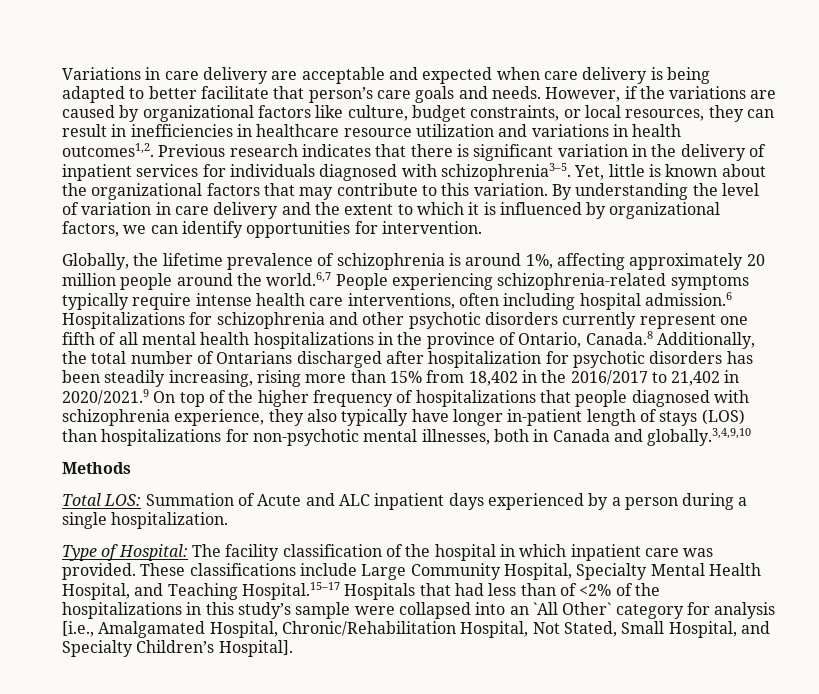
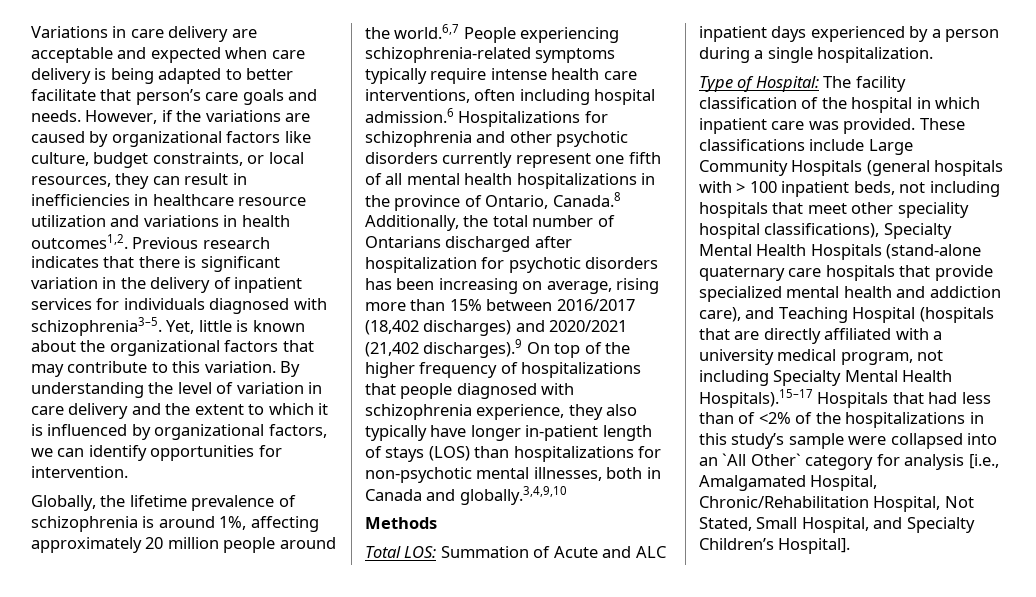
[104,370,253,387] steadily increasing, -> [438,278,612,294] increasing on average,
[426,370,740,386] [62,389,149,405] from 18,402 in the 2016/2017 to 21,402 in 2020/2021.9 -> [486,299,635,311] [365,320,628,336] [365,339,523,358] between 2016/2017 (18,402 discharges) and 2020/2021 (21,402 discharges).9
[503,563,761,580] [62,582,340,600] Hospital, Specialty Mental Health Hospital, and Teaching Hospital.15–17 -> [791,160,1004,176] [699,181,1000,197] [699,202,969,218] [699,223,952,239] [699,244,982,260] [699,265,993,281] [699,286,1001,302] [699,307,994,323] [699,328,943,344] [699,349,944,365] [699,370,953,386] [699,389,813,408] Hospitals (general hospitals with > 100 inpatient beds, not including hospitals that meet other speciality hospital classifications), Specialty Mental Health Hospitals (stand-alone quaternary care hospitals that provide specialized mental health and addiction care), and Teaching Hospital (hospitals that are directly affiliated with a university medical program, not including Specialty Mental Health Hospitals).15–17

